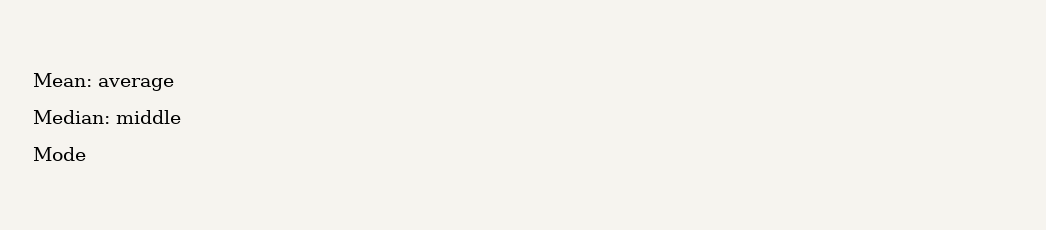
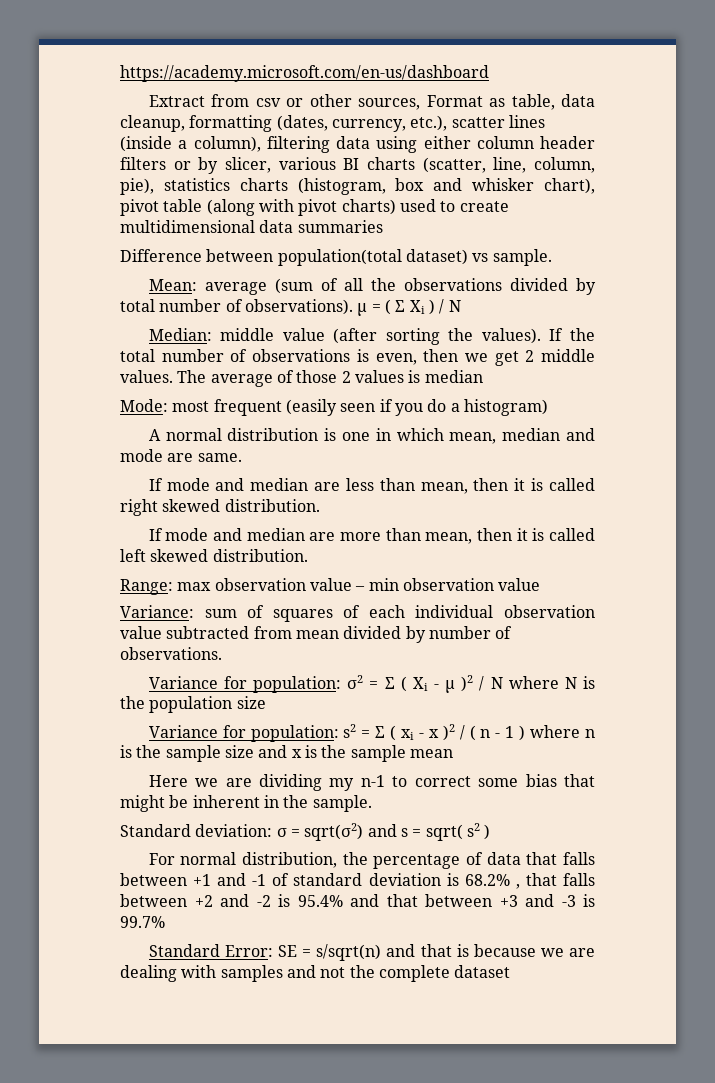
[33,73,174,91] [33,110,181,124] [33,147,86,161] Mean: average // Median: middle // Mode -> [120,65,489,82] [148,94,595,110] [120,115,545,132] [120,136,595,153] [120,157,595,174] [120,178,595,195] [120,199,509,216] [120,220,383,233] [120,249,552,266] [148,278,596,295] [120,299,461,316] [148,328,596,345] [120,349,595,366] [120,370,483,387] [120,399,548,416] [148,428,595,444] [120,449,242,462] [148,478,596,494] [120,499,320,516] [148,528,596,544] [120,549,308,562] [120,578,541,595] [120,605,595,622] [120,626,513,643] [120,647,222,660] [148,675,595,693] [120,696,266,713] [148,724,596,742] [120,745,453,762] [148,774,596,791] [120,795,372,812] [120,823,491,841] [148,852,596,869] [120,873,595,889] [120,894,595,907] [120,916,165,928] [148,944,595,961] [120,965,511,982] https://academy.microsoft.com/en-us/dashboard // Extract from csv or other sources, Format as table, data cleanup, formatting (dates, currency, etc.), scatter lines (inside a column), filtering data using either column header filters or by slicer, various BI charts (scatter, line, column, pie), statistics charts (histogram, box and whisker chart), pivot table (along with pivot charts) used to create multidimensional data summaries // Difference between population(total dataset) vs sample. // Mean: average (sum of all the observations divided by total number of observations). μ = ( Σ Xi ) / N // Median: middle value (after sorting the values). If the total number of observations is even, then we get 2 middle values. The average of those 2 values is median // Mode: most frequent (easily seen if you do a histogram) // A normal distribution is one in which mean, median and mode are same. // If mode and median are less than mean, then it is called right skewed distribution. // If mode and median are more than mean, then it is called left skewed distribution. // Range: max observation value – min observation value // Variance: sum of squares of each individual observation value subtracted from mean divided by number of observations. // Variance for population: σ2 = Σ ( Xi - μ )2 / N where N is the population size // Variance for population: s2 = Σ ( xi - x )2 / ( n - 1 ) where n is the sample size and x is the sample mean // Here we are dividing my n-1 to correct some bias that might be inherent in the sample. // Standard deviation: σ = sqrt(σ2) and s = sqrt( s2 ) // For normal distribution, the percentage of data that falls between +1 and -1 of standard deviation is 68.2% , that falls between +2 and -2 is 95.4% and that between +3 and -3 is 99.7% // Standard Error: SE = s/sqrt(n) and that is because we are dealing with samples and not the complete dataset

